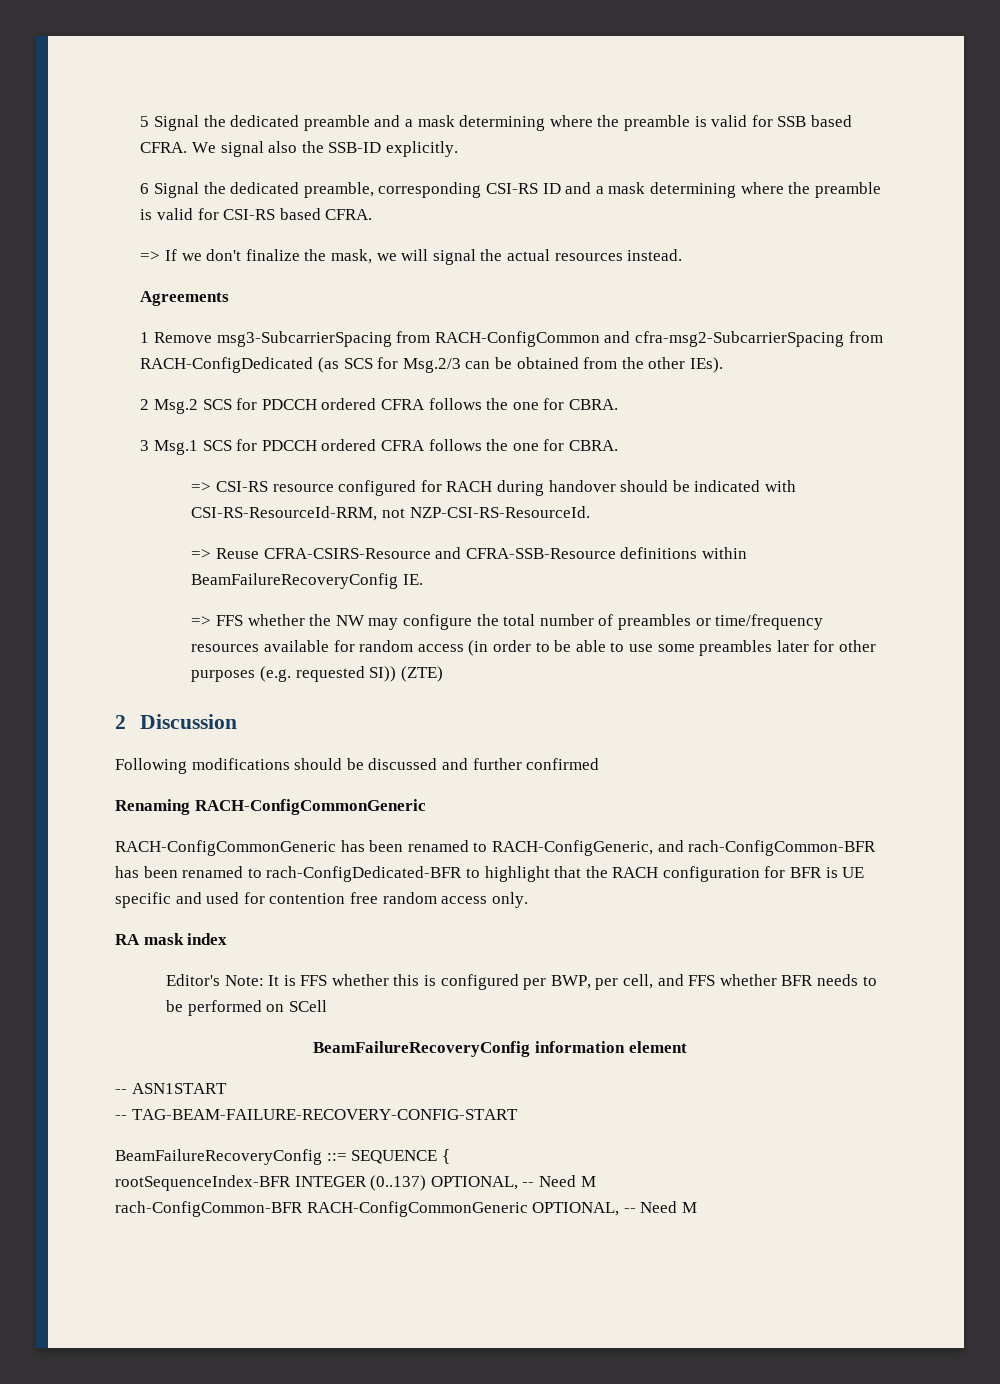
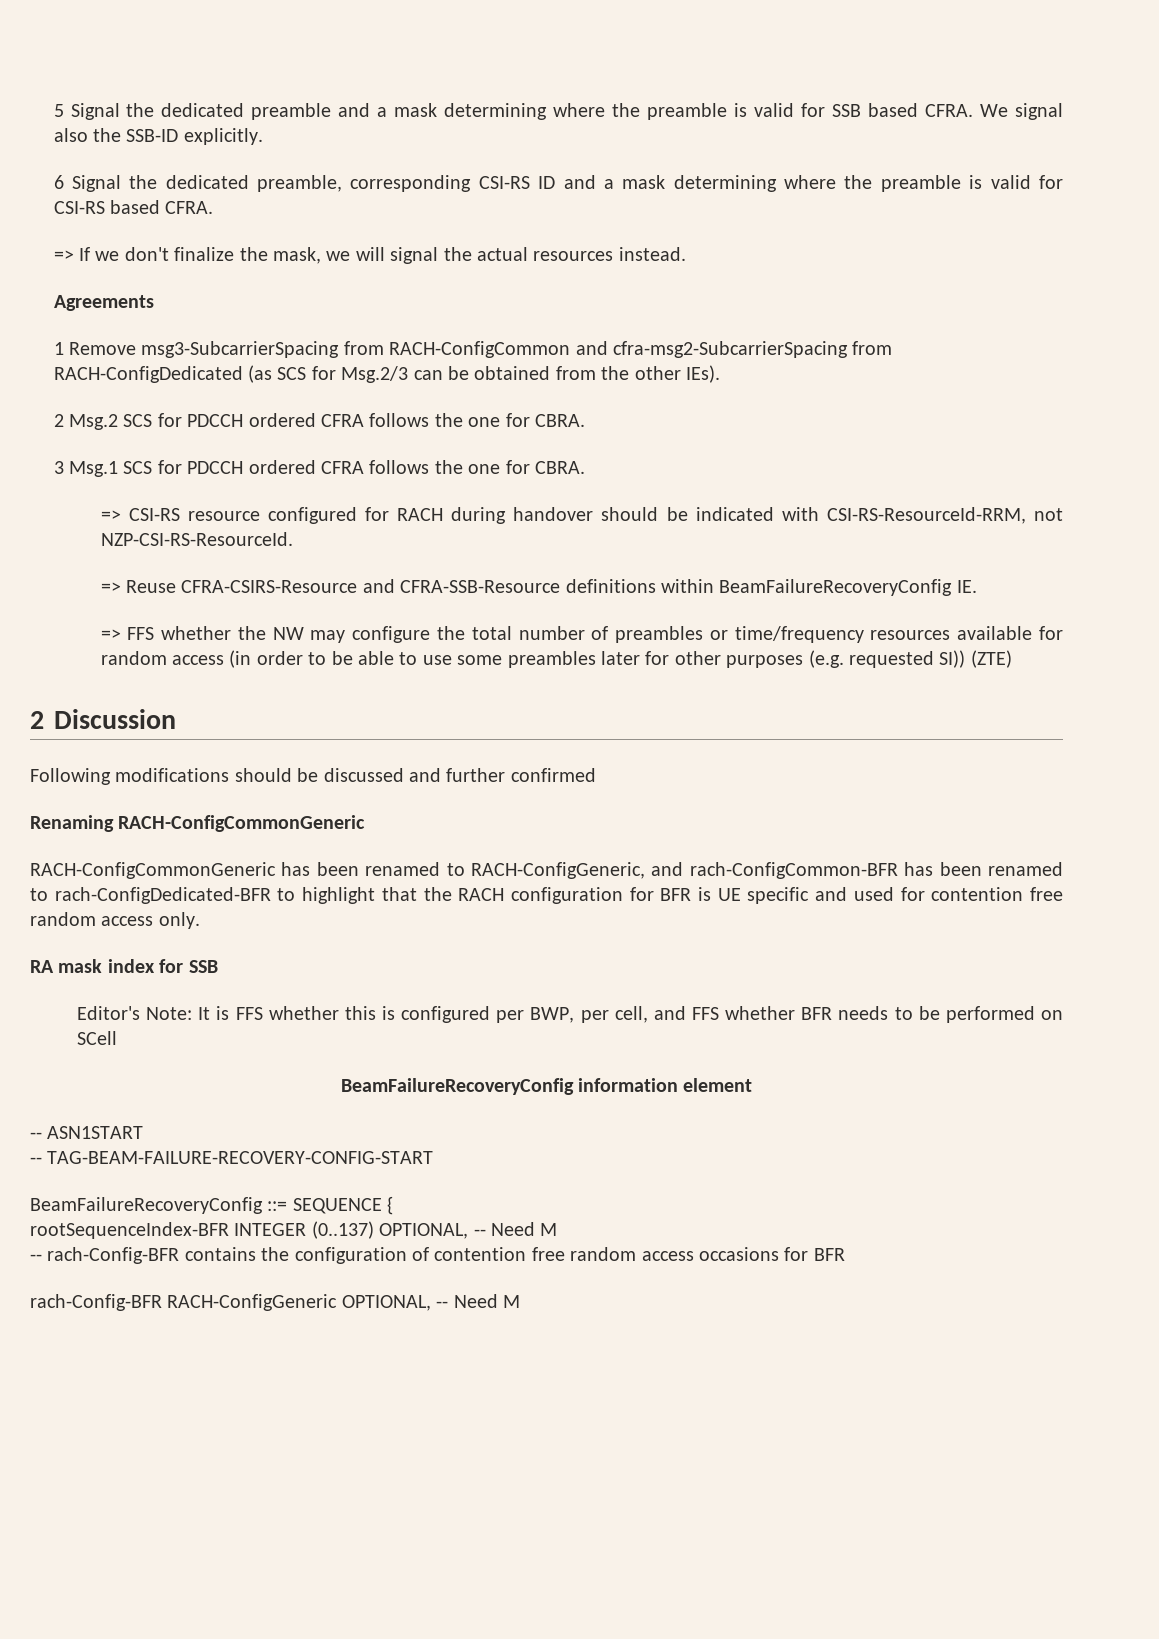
(228, 939) none -> [159,959,218,973] for SSB
[115,1201,528,1217] rach-ConfigCommon-BFR RACH-ConfigCommonGeneric -> [30,1247,845,1264] [30,1294,338,1311] -- rach-Config-BFR contains the configuration of contention free random access occasions for BFR // rach-Config-BFR RACH-ConfigGeneric

